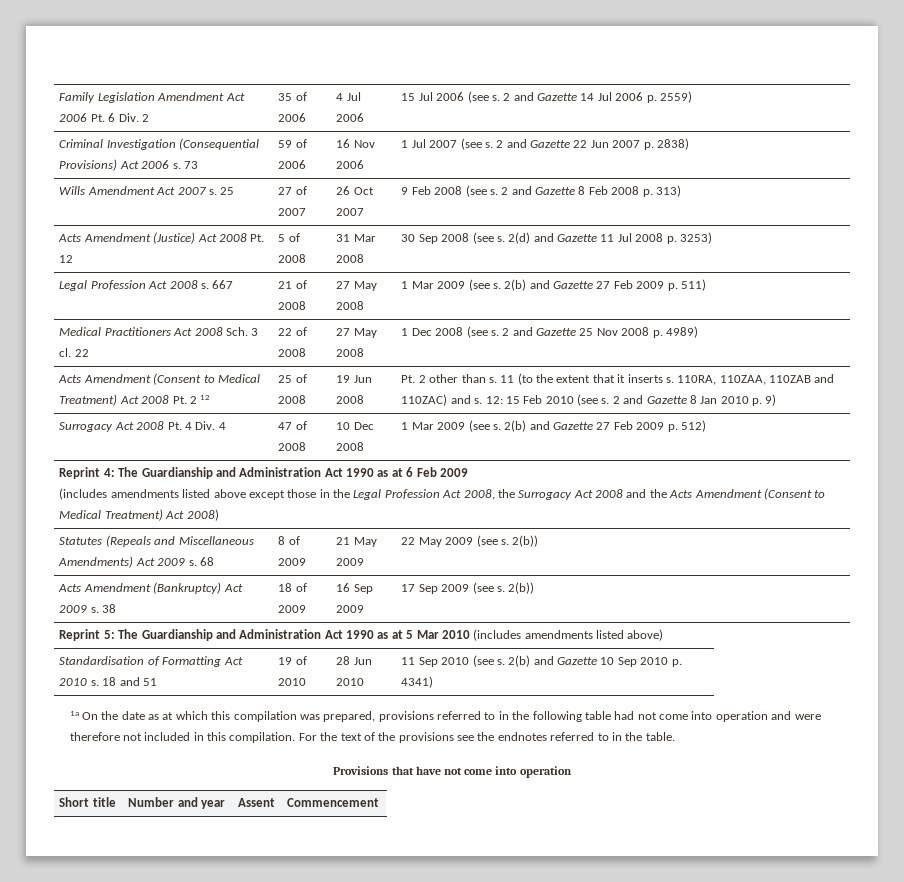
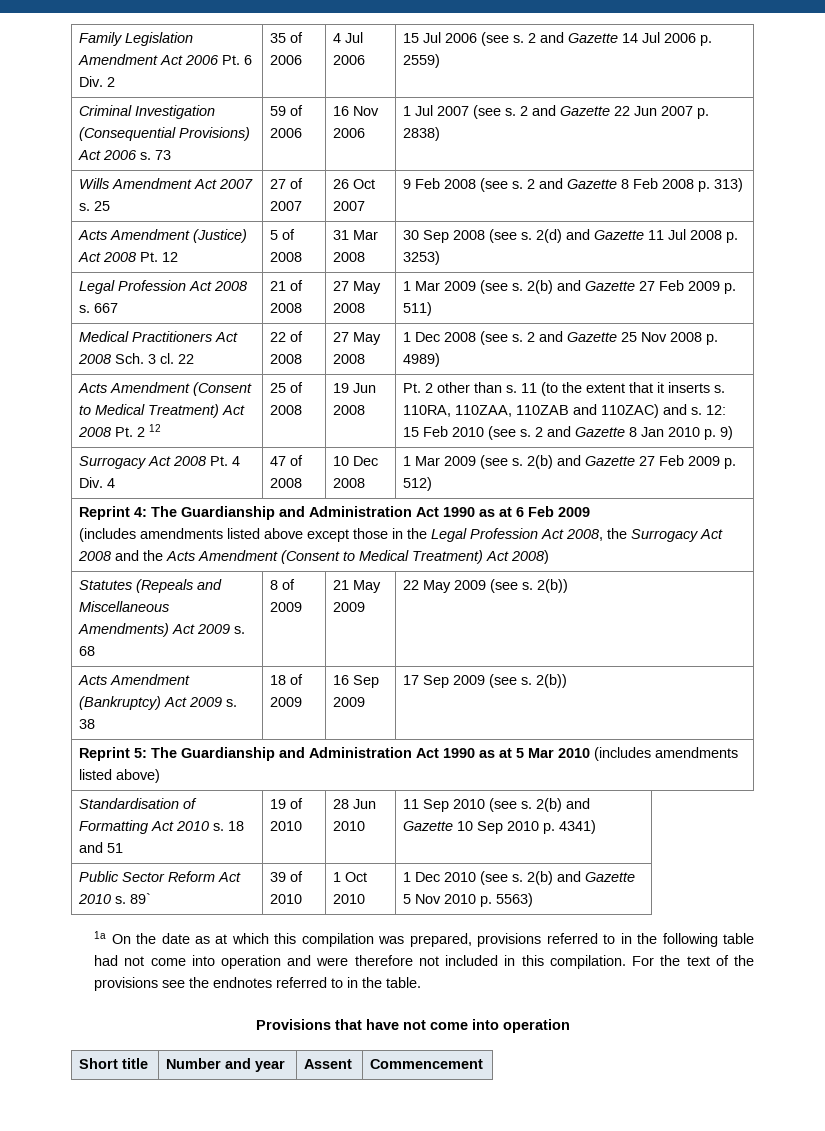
(434, 682) none -> [79,871,242,882] [78,893,152,904] [270,871,304,882] [270,894,303,904] [333,872,368,882] [333,894,366,904] [403,871,636,885] [403,893,534,907] // Public Sector Reform Act 2010 s. 89` | 39 of 2010 | 1 Oct 2010 | 1 Dec 2010 (see s. 2(b) and Gazette 5 Nov 2010 p. 5563)

